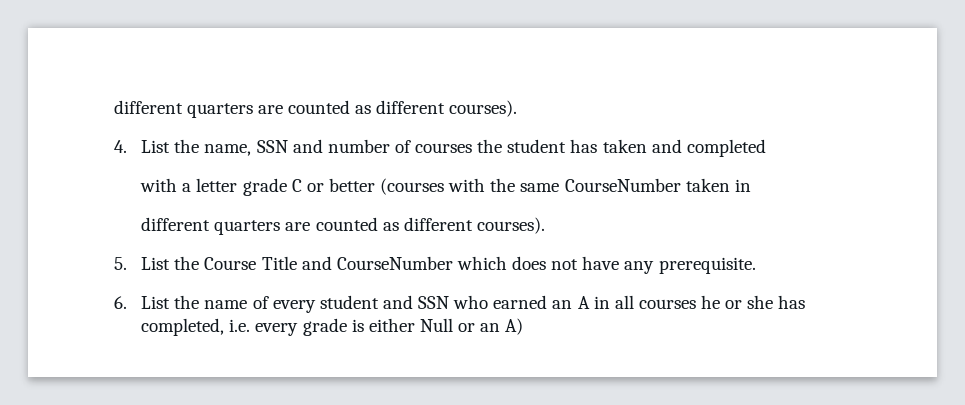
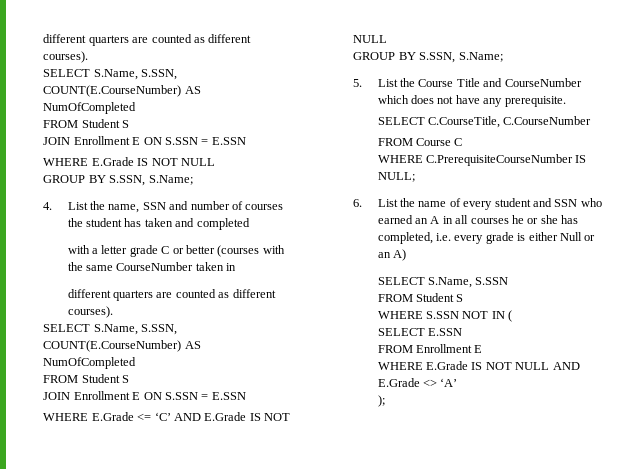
[113,100,518,118] different quarters are counted as different courses). -> [43,34,252,46] [43,51,89,63] [43,69,178,80] [43,85,201,97] [43,102,137,114] [43,119,130,128] [43,136,246,145] [43,157,215,166] [43,175,193,186] different quarters are counted as different courses). // SELECT S.Name, S.SSN, COUNT(E.CourseNumber) AS NumOfCompleted // FROM Student S // JOIN Enrollment E ON S.SSN = E.SSN // WHERE E.Grade IS NOT NULL // GROUP BY S.SSN, S.Name;
(545, 225) none -> [43,324,178,335] [43,340,201,352] [43,357,137,369] [43,374,130,383] [43,391,246,400] [43,412,290,421] [353,35,388,43] [353,52,503,63] // SELECT S.Name, S.SSN, COUNT(E.CourseNumber) AS NumOfCompleted // FROM Student S // JOIN Enrollment E ON S.SSN = E.SSN // WHERE E.Grade <= ‘C’ AND E.Grade IS NOT NULL // GROUP BY S.SSN, S.Name;
(756, 265) none -> [377,116,592,128] [377,138,463,146] [377,154,587,166] [377,172,415,182] // SELECT C.CourseTitle, C.CourseNumber // FROM Course C // WHERE C.PrerequisiteCourseNumber IS NULL;
(524, 326) none -> [377,277,509,288] [377,293,464,302] [377,310,513,322] [377,328,463,336] [377,344,483,353] [377,361,580,370] [377,378,458,387] [377,395,385,407] // SELECT S.Name, S.SSN // FROM Student S // WHERE S.SSN NOT IN ( // SELECT E.SSN // FROM Enrollment E // WHERE E.Grade IS NOT NULL AND E.Grade <> ‘A’ // );

